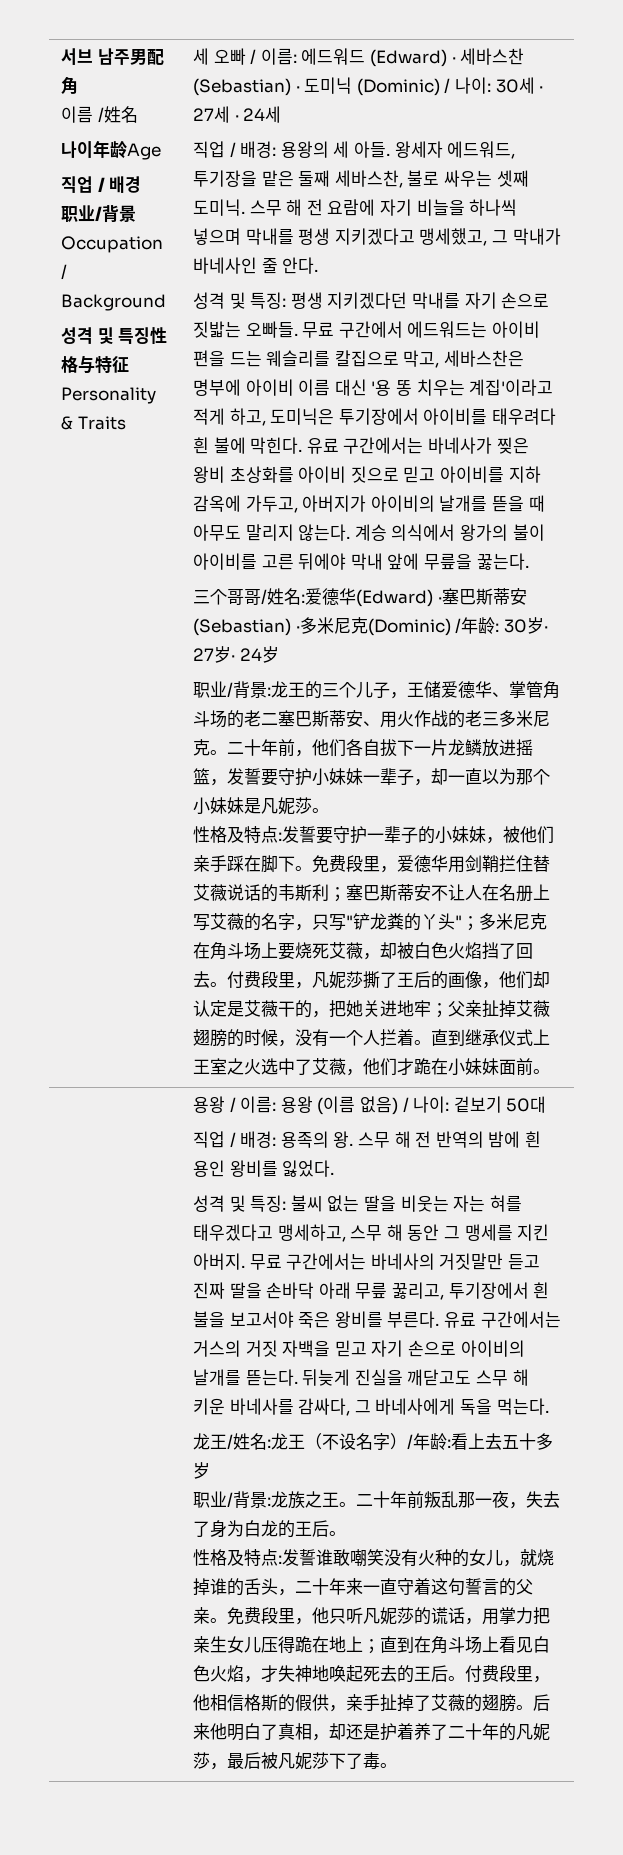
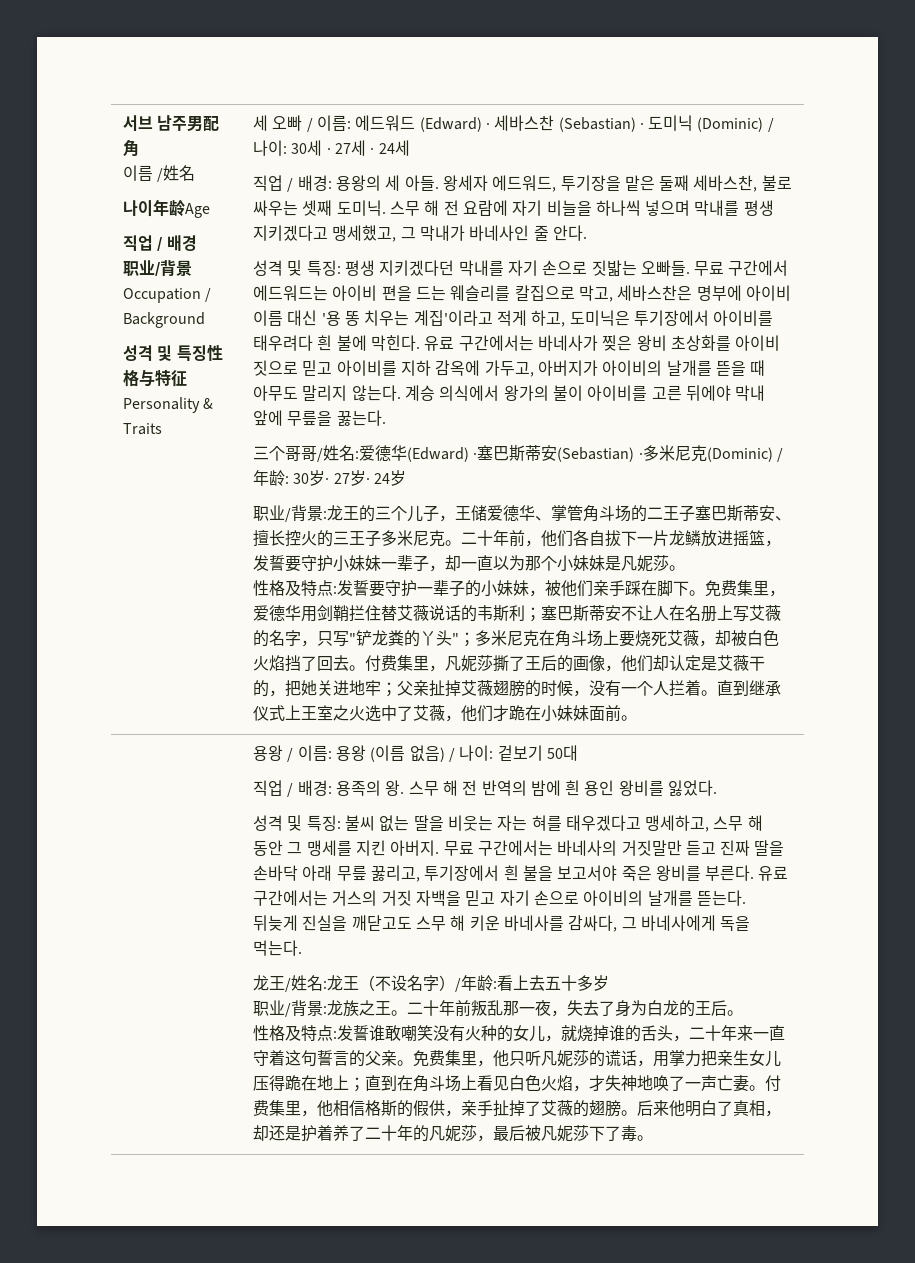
[244,710,279,727] 老二 -> [646,505,695,522] 二王子
[380,710,500,728] 用火作战的老三 -> [252,530,381,547] 擅长控火的三王子
[346,855,364,872] 段 -> [736,580,753,596] 集
[261,971,279,988] 段 -> [396,655,413,671] 集
[261,1607,279,1624] 段 -> [444,1050,461,1066] 集
[346,1665,517,1683] 起死去的王后。付费段 -> [668,1075,781,1092] [252,1100,285,1116] 了一声亡妻。付费集

